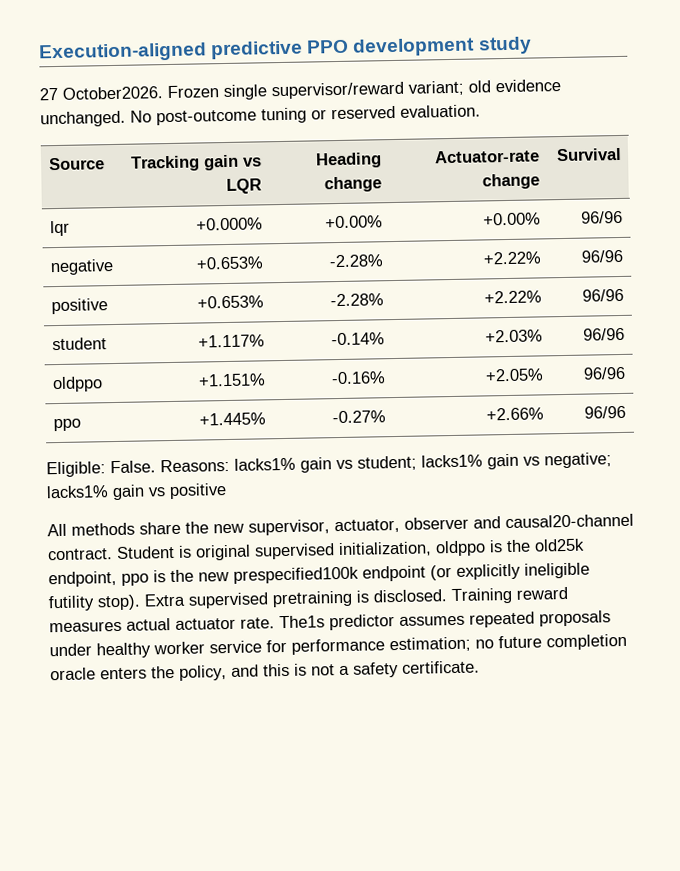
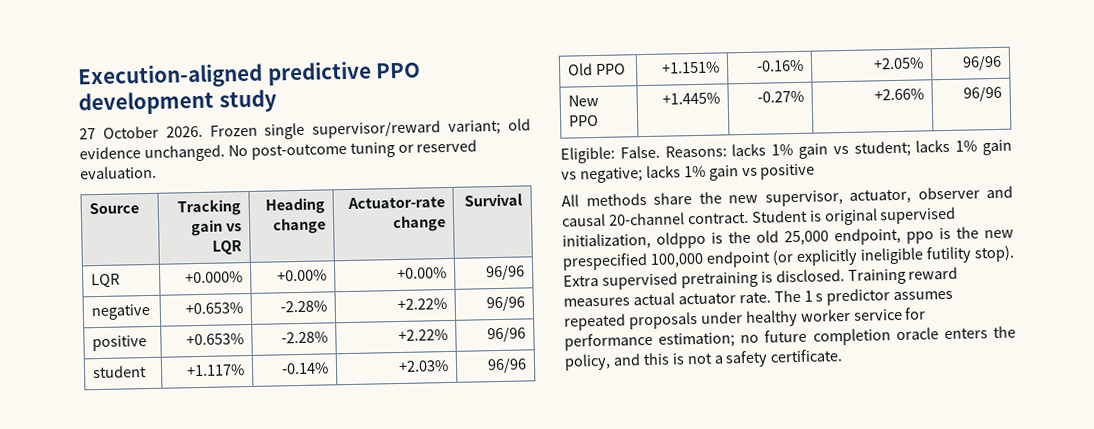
[62,86,163,100] October2026. -> [102,125,203,139] October 2026.
[50,220,71,237] lqr -> [91,273,121,289] LQR
[52,376,104,393] oldppo -> [567,63,626,76] Old PPO
[53,418,82,432] ppo -> [568,94,600,107] [569,114,600,127] New PPO
[234,457,296,471] lacks1% -> [731,143,794,157] lacks 1%
[421,454,483,468] lacks1% -> [915,139,978,153] lacks 1%
[46,485,109,499] lacks1% -> [645,165,706,179] lacks 1%
[505,513,634,529] causal20-channel -> [562,212,685,227] causal 20-channel
[534,538,585,552] old25k -> [756,230,829,246] old 25,000
[233,566,359,584] prespecified100k -> [562,252,704,271] prespecified 100,000
[279,615,325,629] The1s -> [773,289,824,303] The 1 s

